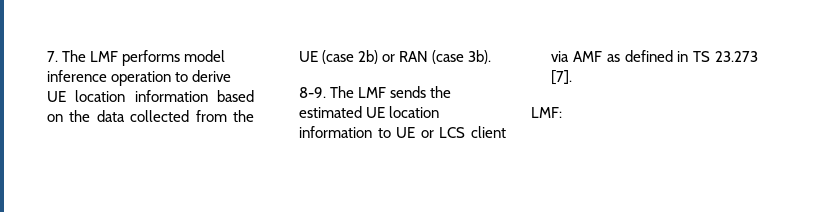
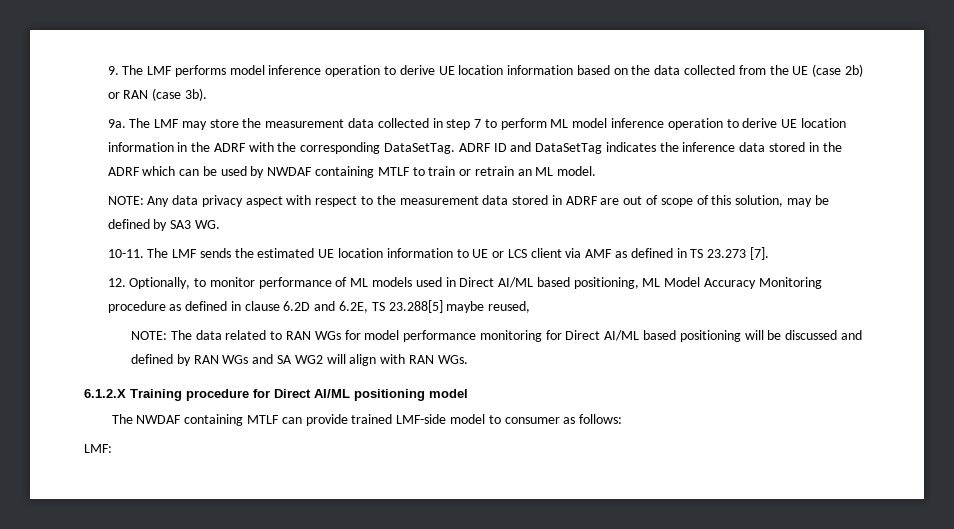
[47,51,59,62] 7. -> [107,66,119,75] 9.
[299,87,327,98] 8-9. -> [107,118,846,130] [107,142,842,154] [107,166,597,178] [107,195,829,207] [107,219,220,231] [107,249,144,258] 9a. The LMF may store the measurement data collected in step 7 to perform ML model inference operation to derive UE location information in the ADRF with the corresponding DataSetTag. ADRF ID and DataSetTag indicates the inference data stored in the ADRF which can be used by NWDAF containing MTLF to train or retrain an ML model. // NOTE: Any data privacy aspect with respect to the measurement data stored in ADRF are out of scope of this solution, may be defined by SA3 WG. // 10-11.
(573, 77) none -> [107,277,822,289] [107,300,531,313] [131,330,862,342] [131,354,468,366] [84,389,468,401] [111,414,623,426] // 12. Optionally, to monitor performance of ML models used in Direct AI/ML based positioning, ML Model Accuracy Monitoring procedure as defined in clause 6.2D and 6.2E, TS 23.288[5] maybe reused, // NOTE: The data related to RAN WGs for model performance monitoring for Direct AI/ML based positioning will be discussed and defined by RAN WGs and SA WG2 will align with RAN WGs. // 6.1.2.X Training procedure for Direct AI/ML positioning model // The NWDAF containing MTLF can provide trained LMF-side model to consumer as follows:

